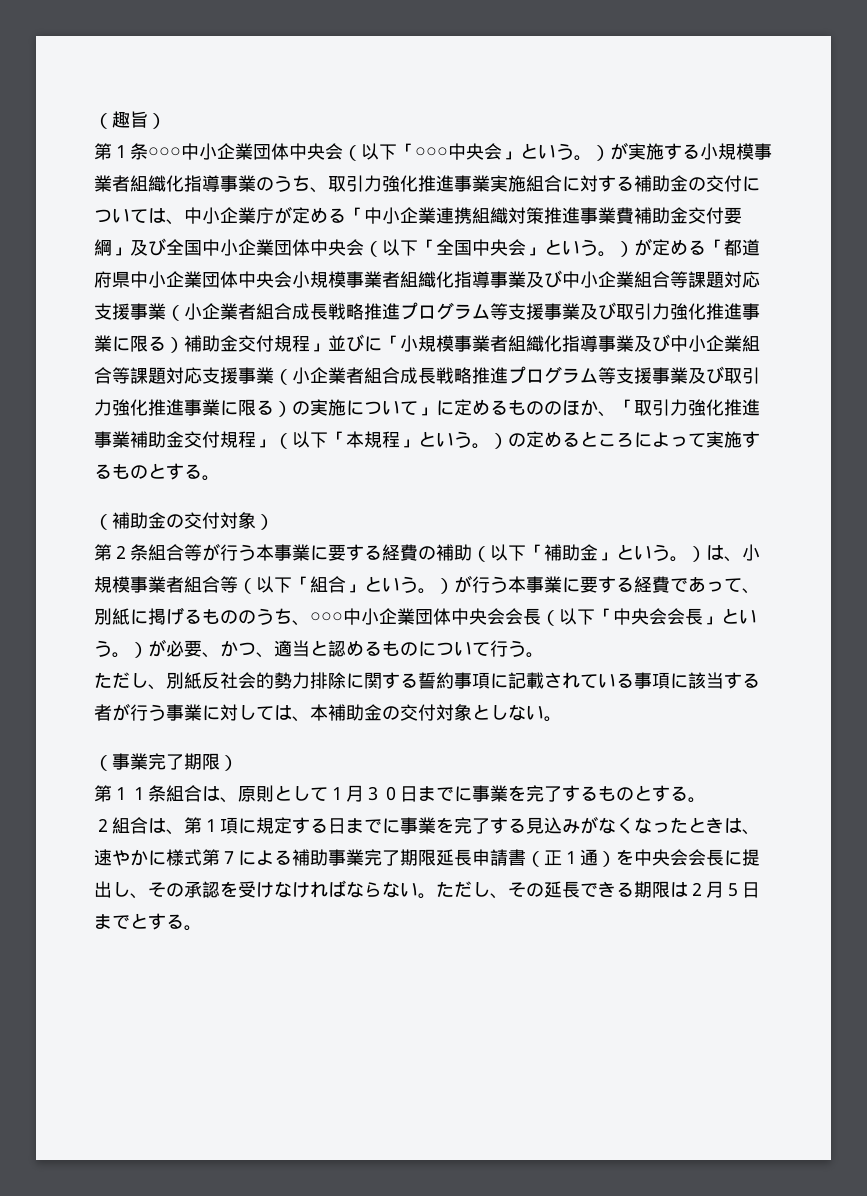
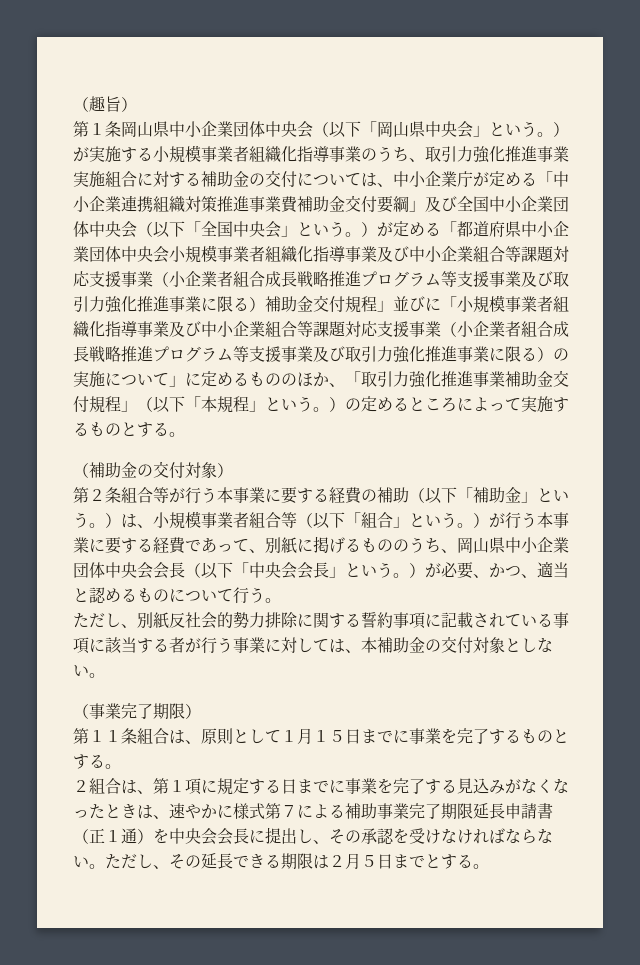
[148,143,448,161] ○○○中小企業団体中央会（以下「○○○ -> [121,121,425,138] 岡山県中小企業団体中央会（以下「岡山県
[310,612,343,623] ○○○ -> [457,537,505,553] 岡山県
[364,786,400,801] ３０ -> [313,730,345,742] １５

